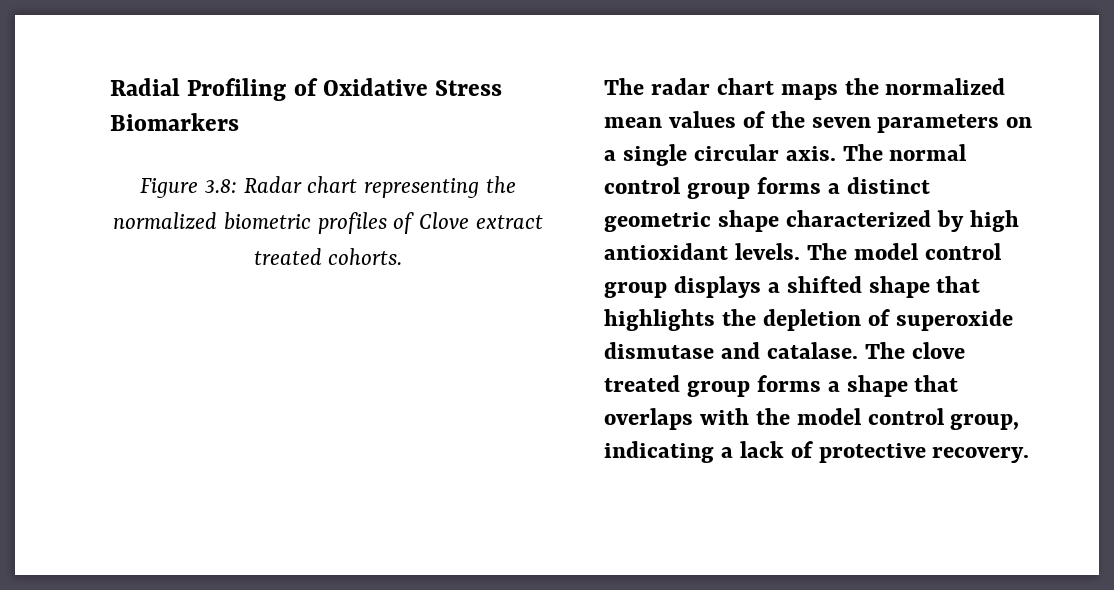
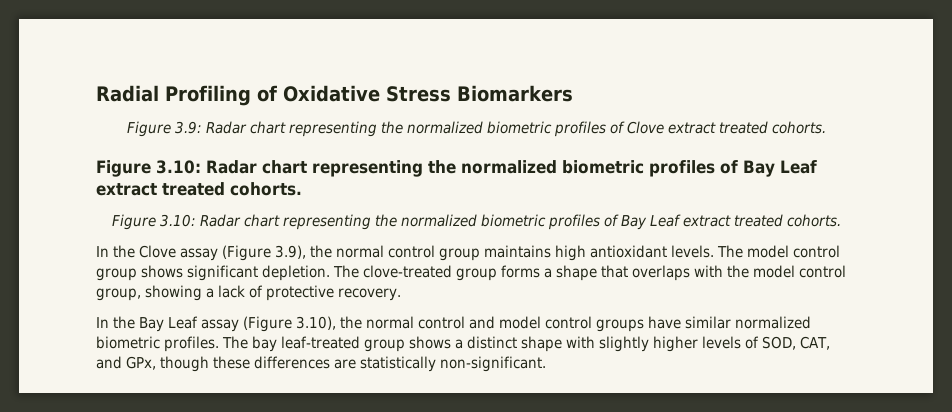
[205,179,238,193] 3.8: -> [174,121,202,134] 3.9:
[604,78,1006,100] [604,111,1033,133] [604,144,967,166] [604,177,930,199] [604,210,964,232] The radar chart maps the normalized mean values of the seven parameters on a single circular axis. The normal control group forms a distinct geometric shape characterized by -> [96,160,817,177] [96,182,302,196] [111,214,841,230] [96,245,551,261] Figure 3.10: Radar chart representing the normalized biometric profiles of Bay Leaf extract treated cohorts. // Figure 3.10: Radar chart representing the normalized biometric profiles of Bay Leaf extract treated cohorts. // In the Clove assay (Figure 3.9), the normal control group maintains
[673,276,981,298] [604,309,1013,331] [604,342,965,359] [604,375,680,392] displays a shifted shape that highlights the depletion of superoxide dismutase and catalase. The clove treated -> [141,265,452,281] shows significant depletion. The clove-treated
[604,441,714,463] indicating -> [145,285,202,301] showing
(1030, 455) none -> [96,316,811,332] [96,336,830,352] [96,356,546,372] // In the Bay Leaf assay (Figure 3.10), the normal control and model control groups have similar normalized biometric profiles. The bay leaf-treated group shows a distinct shape with slightly higher levels of SOD, CAT, and GPx, though these differences are statistically non-significant.

